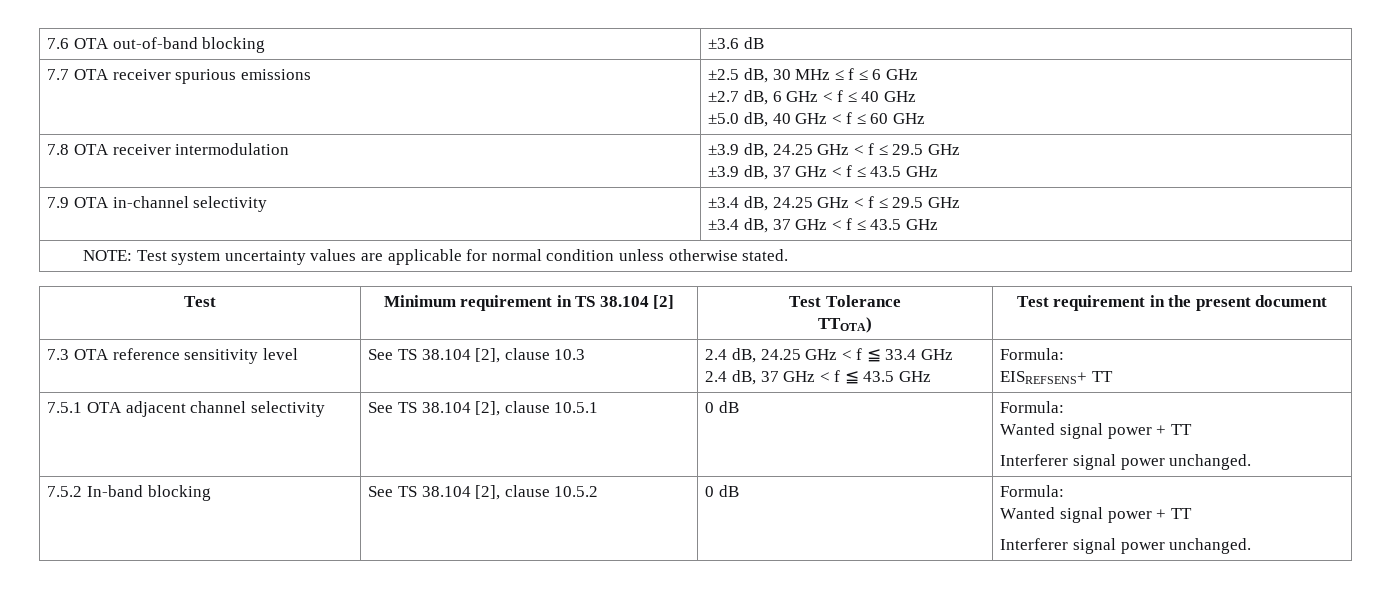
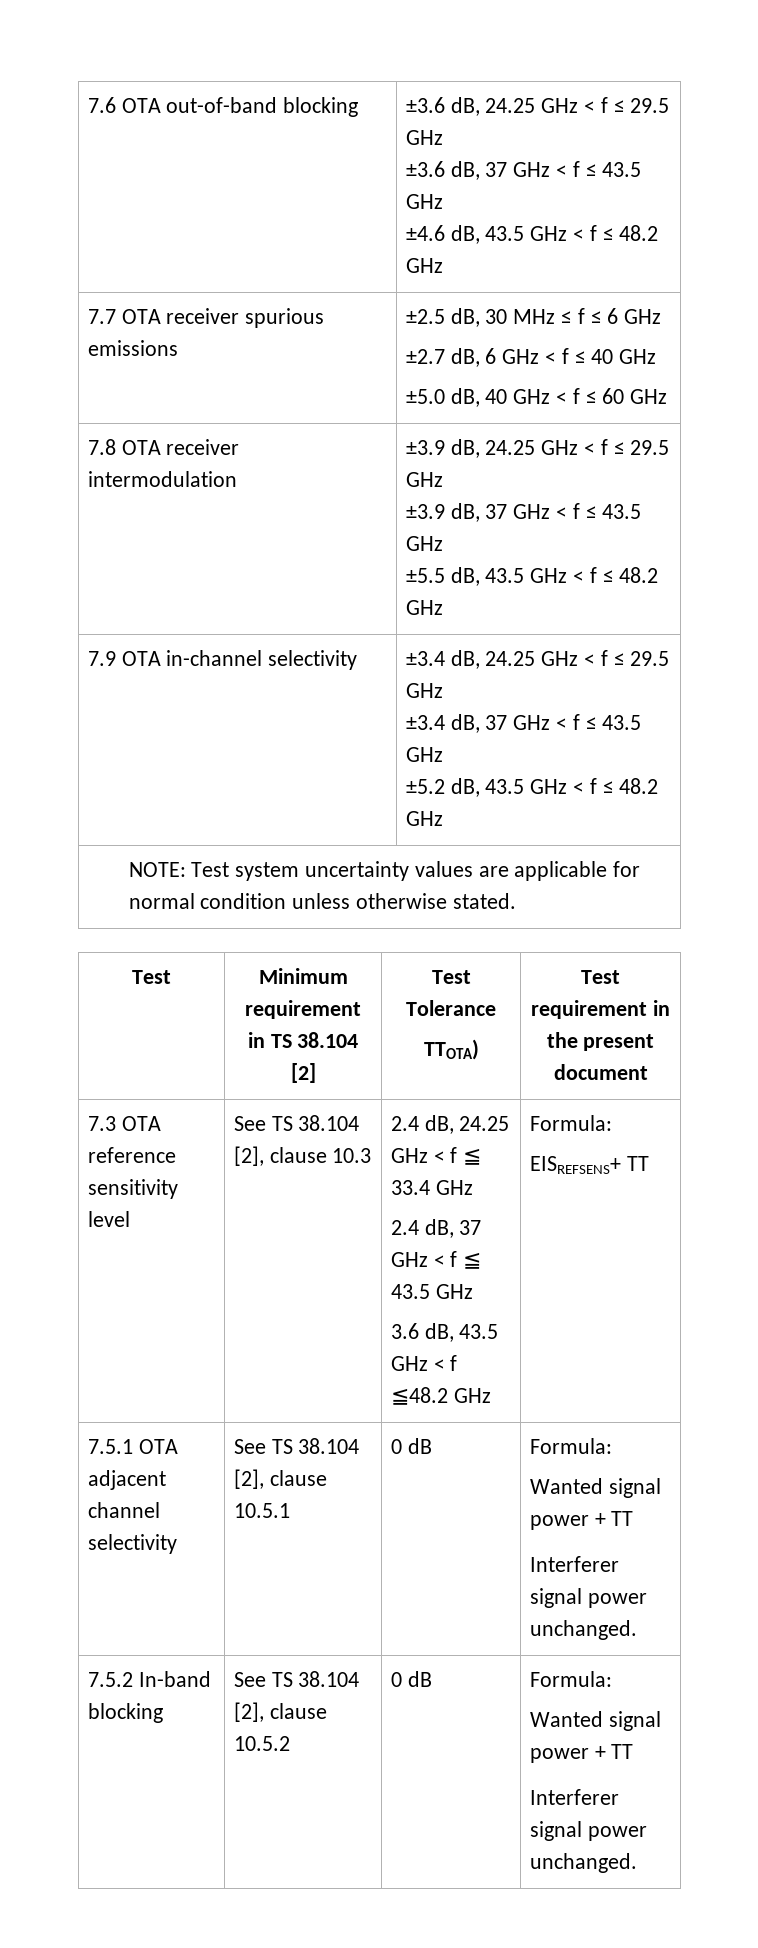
[743,37,764,49] dB -> [450,97,670,116] [405,130,443,145] [405,161,642,180] [405,194,443,209] [405,225,659,244] [405,258,443,273] dB, 24.25 GHz < f ≤ 29.5 GHz // ±3.6 dB, 37 GHz < f ≤ 43.5 GHz // ±4.6 dB, 43.5 GHz < f ≤ 48.2 GHz
(939, 171) none -> [405,567,659,586] [405,600,443,615] // ±5.5 dB, 43.5 GHz < f ≤ 48.2 GHz
(939, 224) none -> [405,778,659,797] [405,811,443,826] // ±5.2 dB, 43.5 GHz < f ≤ 48.2 GHz
(932, 376) none -> [390,1323,499,1342] [390,1355,458,1371] [390,1387,491,1405] // 3.6 dB, 43.5 GHz < f ≦48.2 GHz

